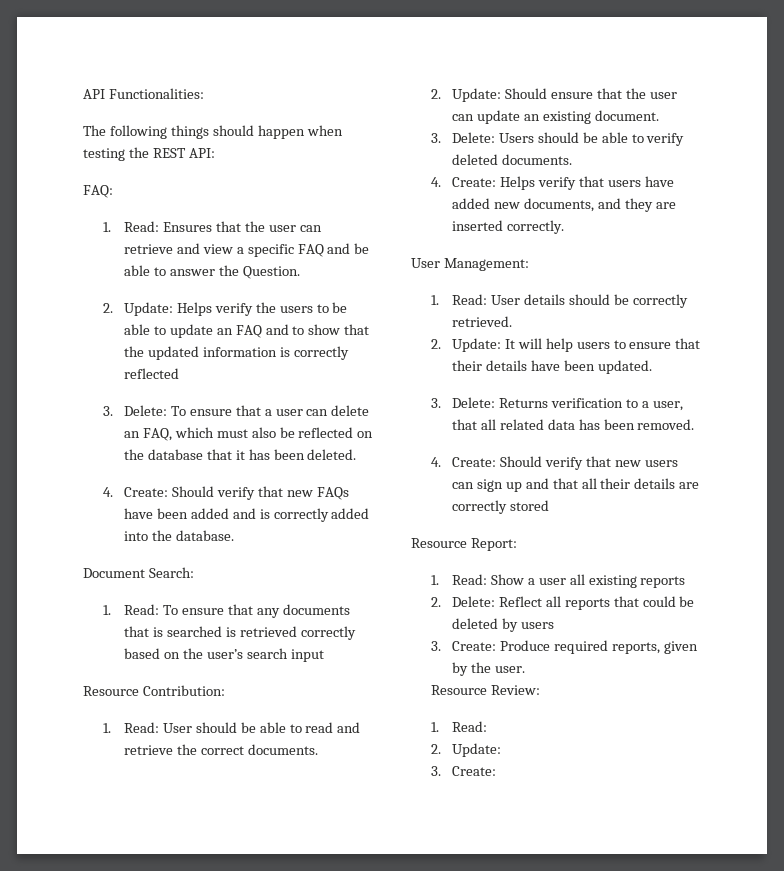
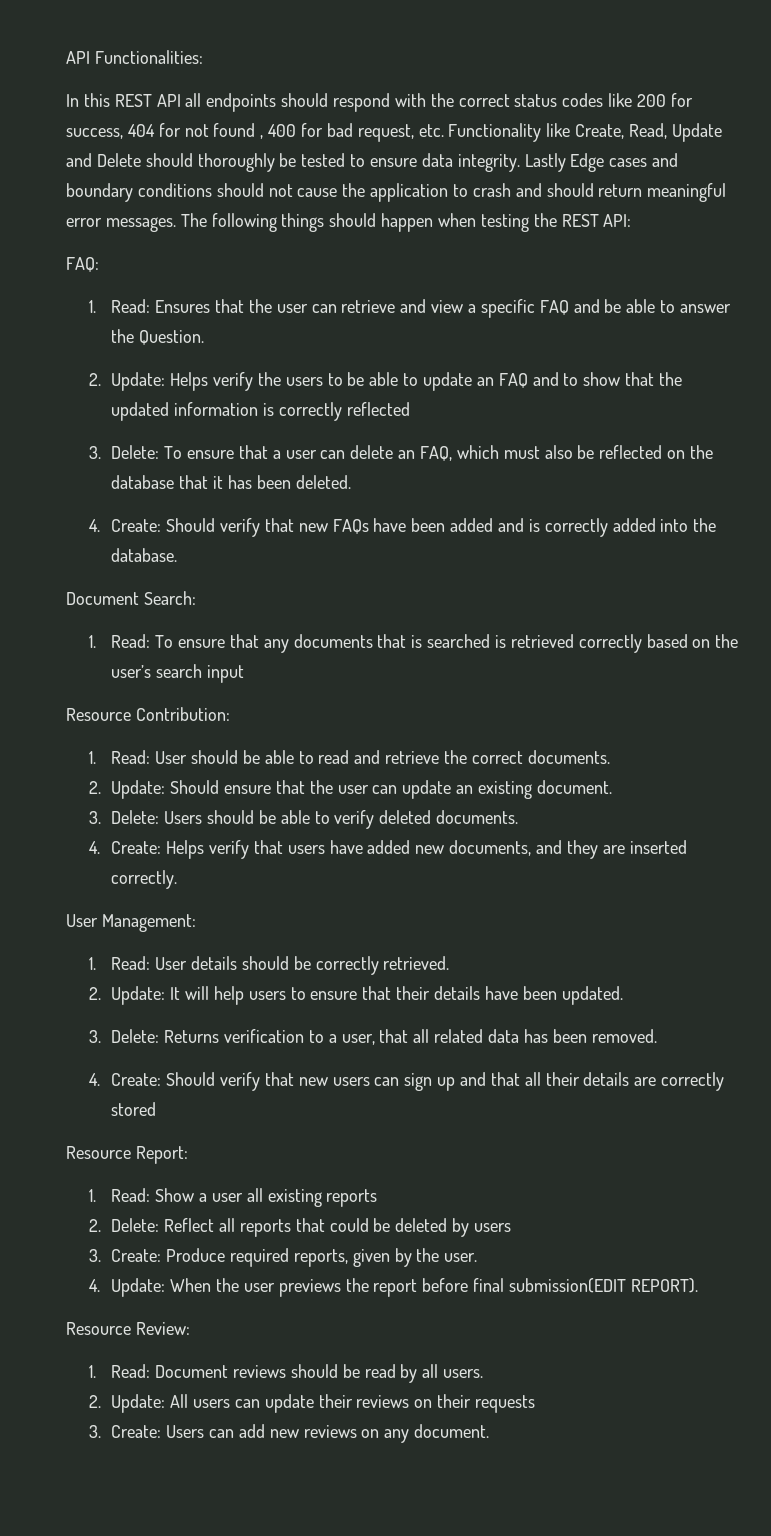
(204, 93) none -> [66,93,693,112] [66,123,722,142] [66,153,679,172] [66,183,727,202] [66,217,176,232] In this REST API all endpoints should respond with the correct status codes like 200 for success, 404 for not found , 400 for bad request, etc. Functionality like Create, Read, Update and Delete should thoroughly be tested to ensure data integrity. Lastly Edge cases and boundary conditions should not cause the application to crash and should return meaningful error messages.
[431,685,541,695] [431,721,487,732] [431,743,501,757] [431,766,496,776] Resource Review: // 1. Read: // 2. Update: // 3. Create: -> [88,1278,698,1297] [66,1322,190,1335] [88,1364,484,1383] [88,1394,536,1413] [88,1424,490,1443] 4. Update: When the user previews the report before final submission(EDIT REPORT). // Resource Review: // 1. Read: Document reviews should be read by all users. // 2. Update: All users can update their reviews on their requests // 3. Create: Users can add new reviews on any document.

